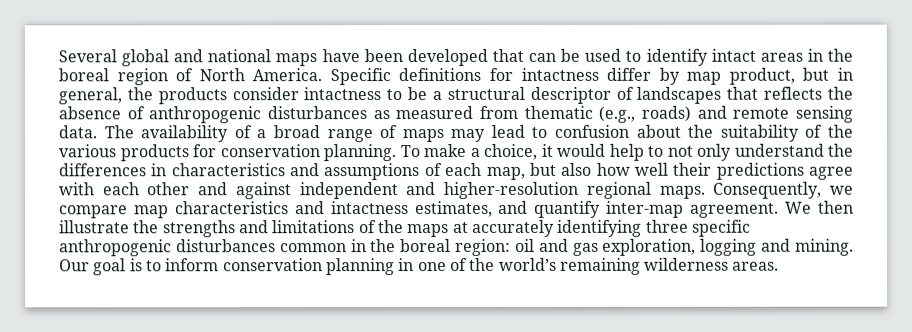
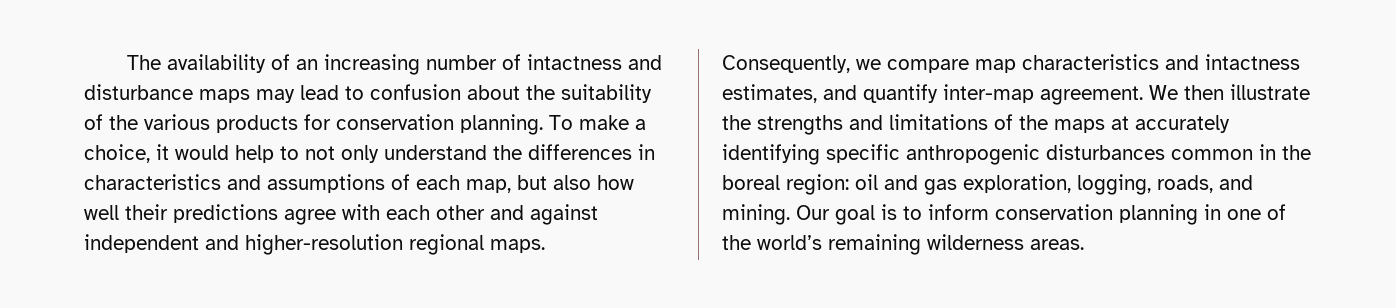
[58,48,854,67] [58,67,853,86] [58,86,853,105] [58,105,853,124] [58,125,398,143] Several global and national maps have been developed that can be used to identify intact areas in the boreal region of North America. Specific definitions for intactness differ by map product, but in general, the products consider intactness to be a structural descriptor of landscapes that reflects the absence of anthropogenic disturbances as measured from thematic (e.g., roads) and remote sensing data. The availability of a broad range of -> [126,54,662,75] [84,84,193,100] The availability of an increasing number of intactness and disturbance
[645,219,689,233] three -> (820, 154) none
[700,238,758,256] logging -> [1077,174,1213,195] logging, roads,

